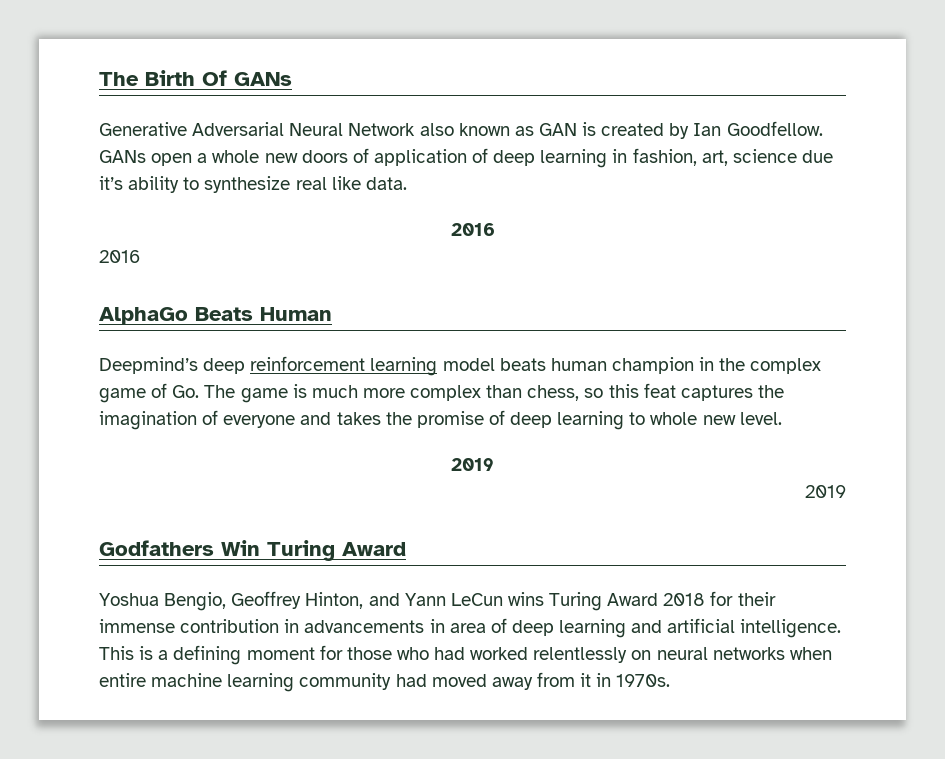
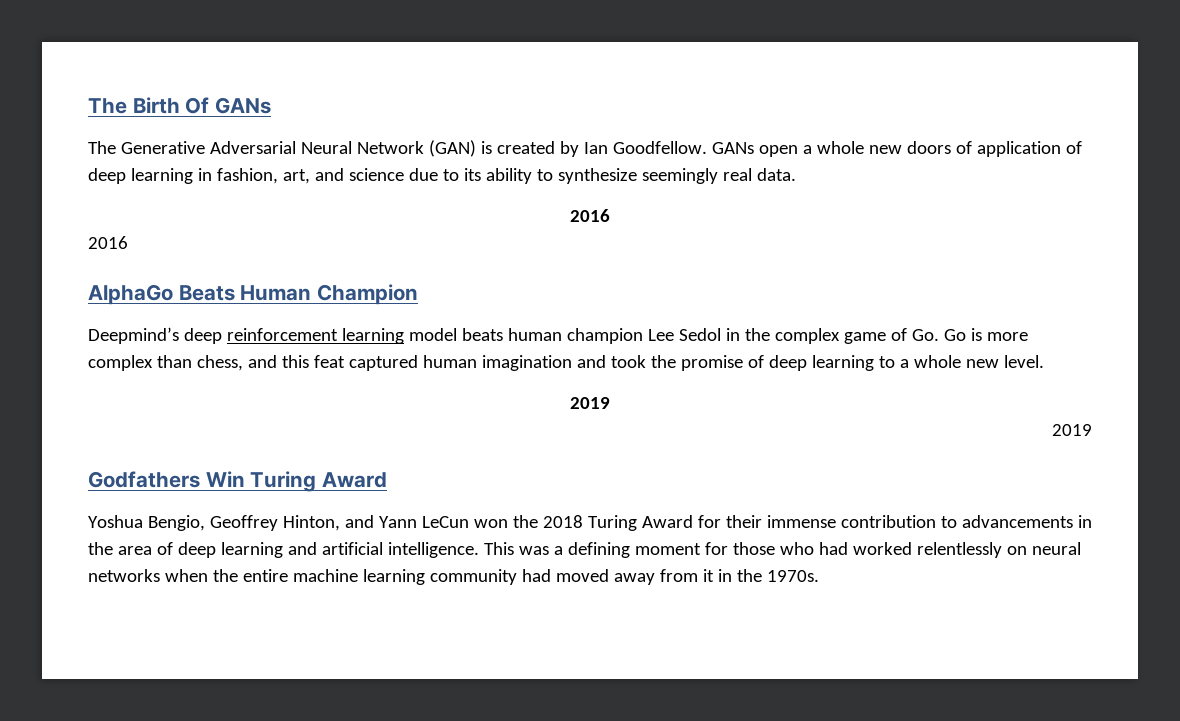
(292, 79) none -> [88,141,116,154] The
[419,123,577,136] also known as GAN -> [428,140,476,157] (GAN)
(728, 158) none -> [314,168,344,181] and
[99,176,123,190] it’s -> [442,168,481,181] to its
[295,176,361,190] real like -> [641,168,752,184] seemingly real
(332, 314) none -> [317,284,419,305] Champion
(694, 365) none -> [647,328,721,341] Lee Sedol
[204,384,358,403] The game is much -> [943,328,982,341] Go is
[584,388,604,398] so -> [247,355,277,368] and
[680,385,784,401] [99,410,381,430] captures the imagination of everyone and takes -> [348,355,646,371] captured human imagination and took
(646, 418) none -> [899,359,909,368] a
[507,592,706,611] wins Turing Award 2018 -> [473,515,693,531] won the 2018 Turing Award
[284,619,300,633] in -> [940,516,957,528] to
(445, 626) none -> [88,542,113,555] the
[139,646,154,660] is -> [518,546,549,555] was
(832, 653) none -> [212,569,238,582] the
(612, 680) none -> [736,569,762,582] the

